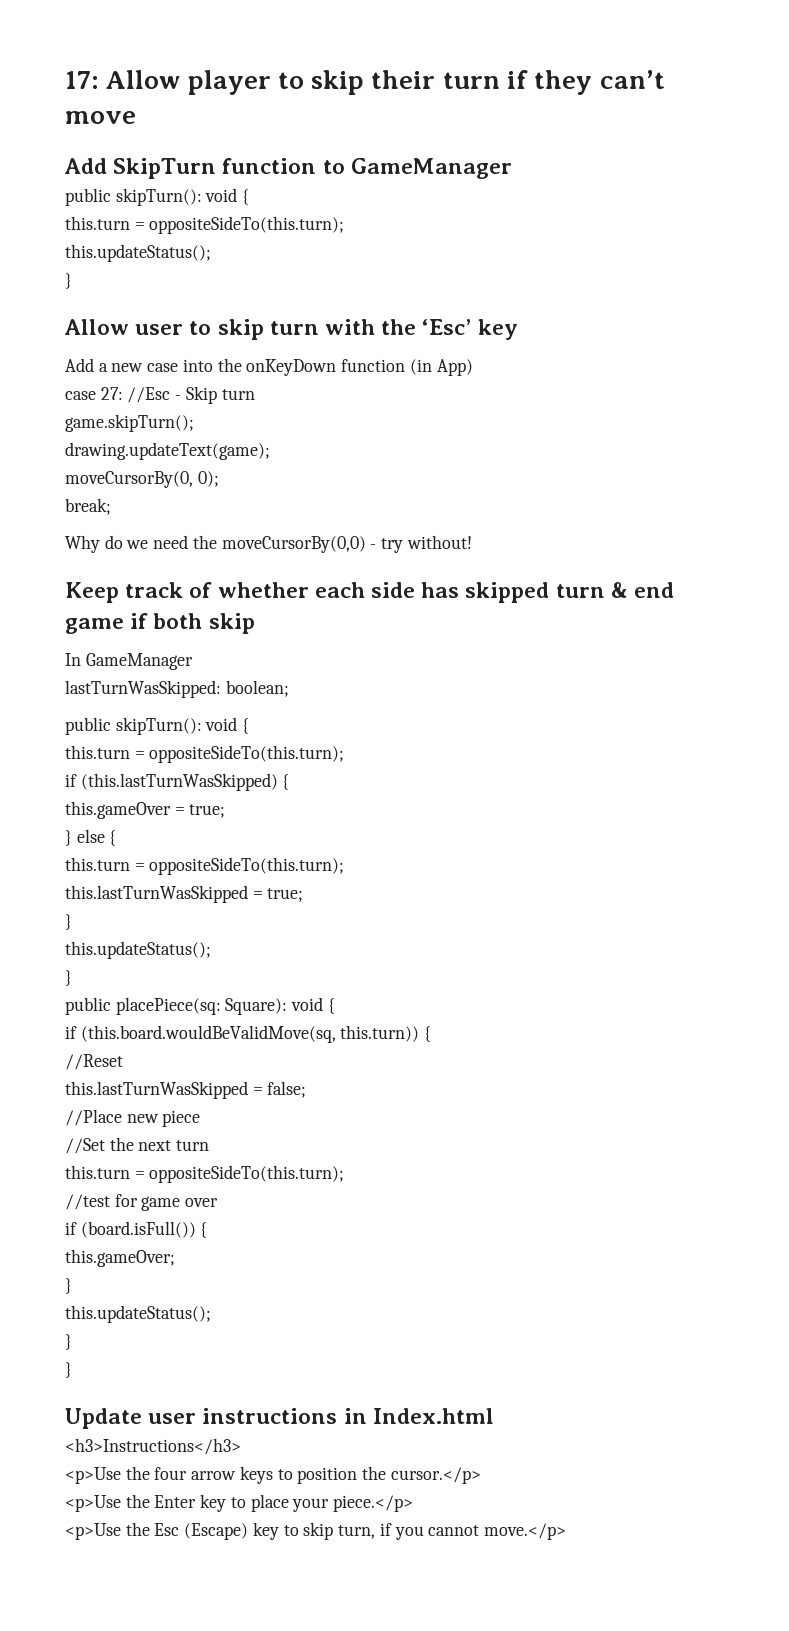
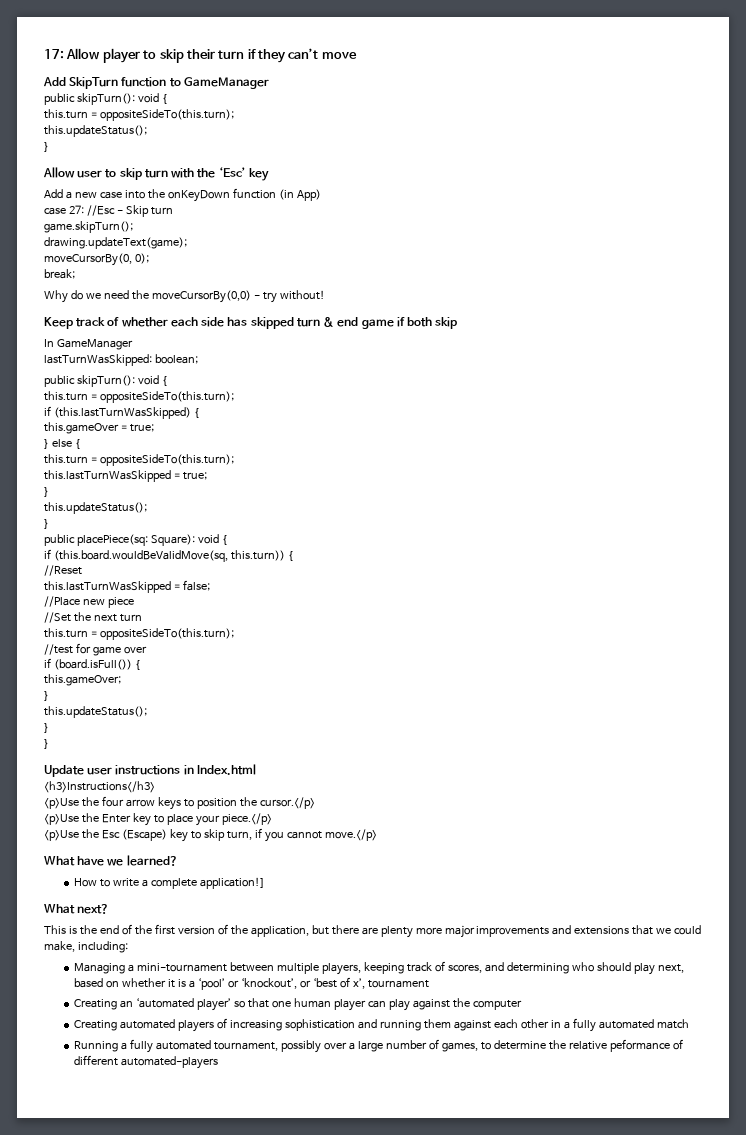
(566, 1531) none -> [44,855,178,866] [74,877,266,889] [44,904,110,914] [44,924,702,938] [44,941,128,953] [74,961,684,975] [74,977,429,990] [74,998,522,1011] [74,1018,689,1032] [74,1039,683,1053] [74,1055,219,1069] // What have we learned? // How to write a complete application!] // What next? // This is the end of the first version of the application, but there are plenty more major improvements and extensions that we could make, including: // Managing a mini-tournament between multiple players, keeping track of scores, and determining who should play next, based on whether it is a ‘pool’ or ‘knockout’, or ‘best of x’, tournament // Creating an ‘automated player’ so that one human player can play against the computer // Creating automated players of increasing sophistication and running them against each other in a fully automated match // Running a fully automated tournament, possibly over a large number of games, to determine the relative peformance of different automated-players

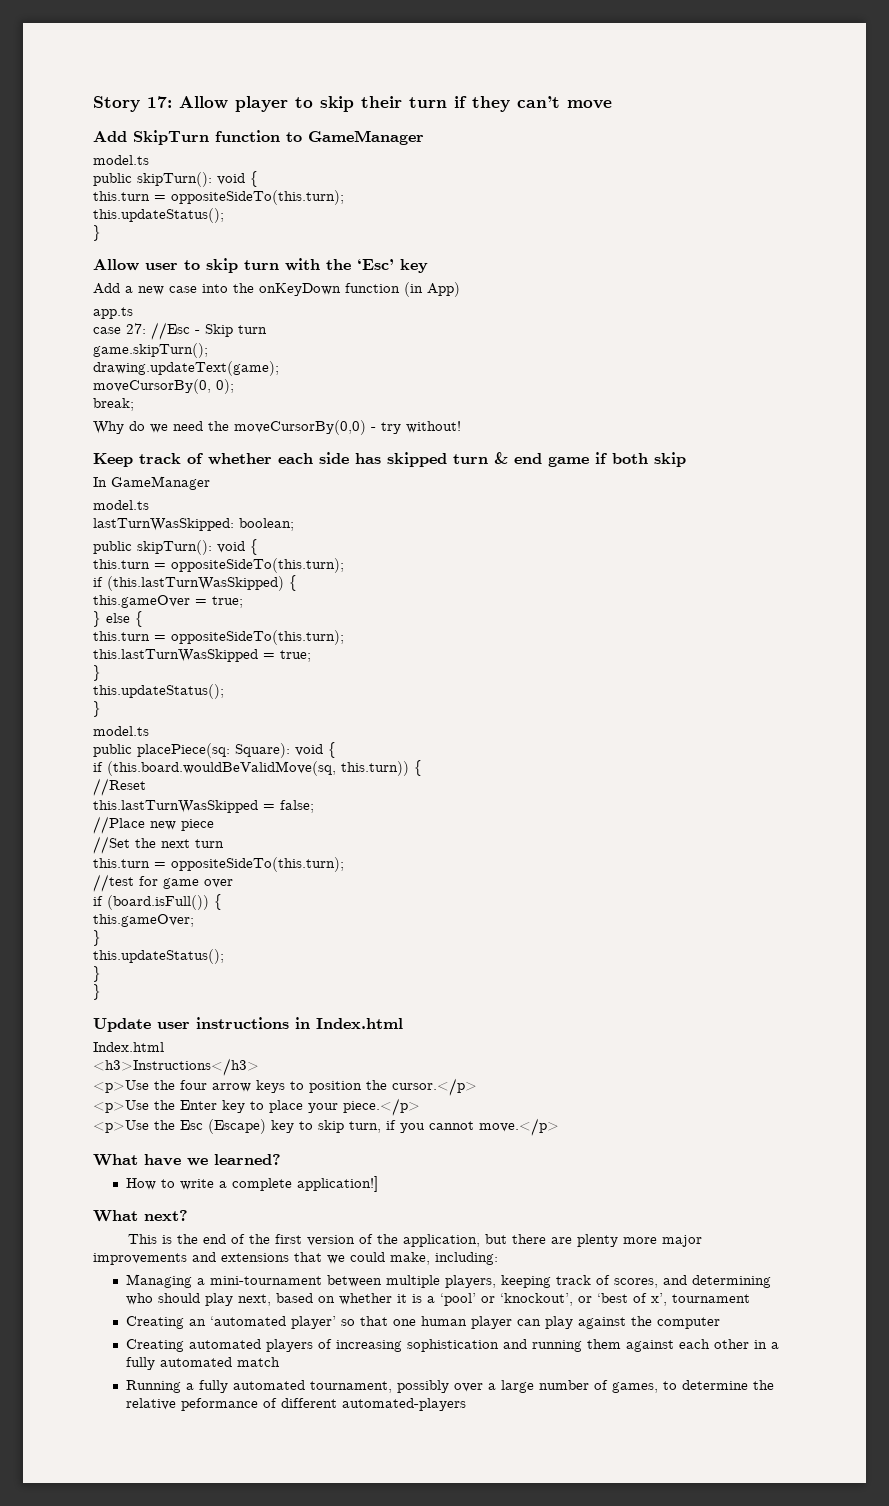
(44, 54) none -> [93,96,140,112] Story
(269, 83) none -> [93,155,149,165] // model.ts
(321, 195) none -> [93,307,133,319] // app.ts
(133, 344) none -> [93,500,149,510] // model.ts
(49, 524) none -> [93,726,149,736] // model.ts
(256, 769) none -> [93,1042,164,1052] // Index.html

